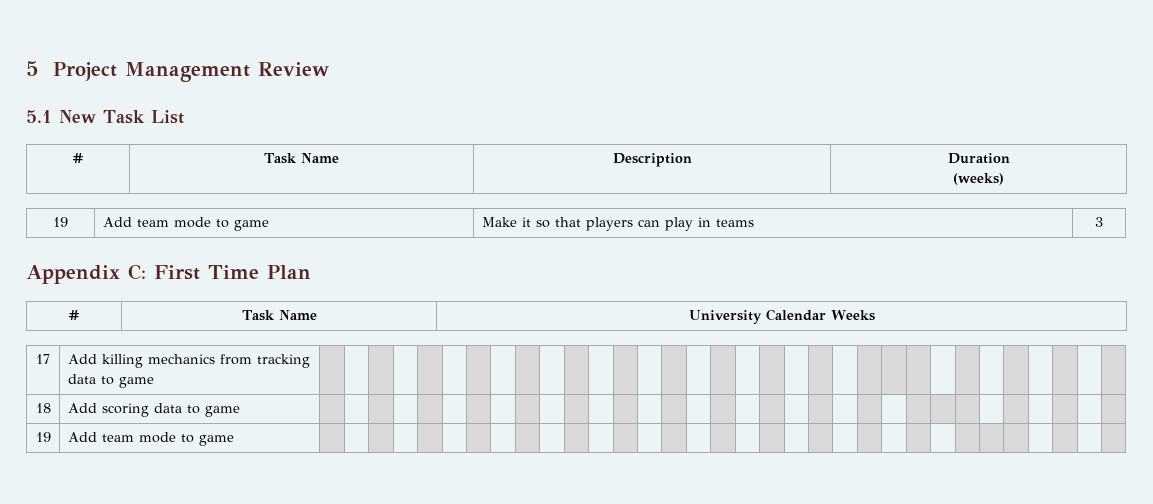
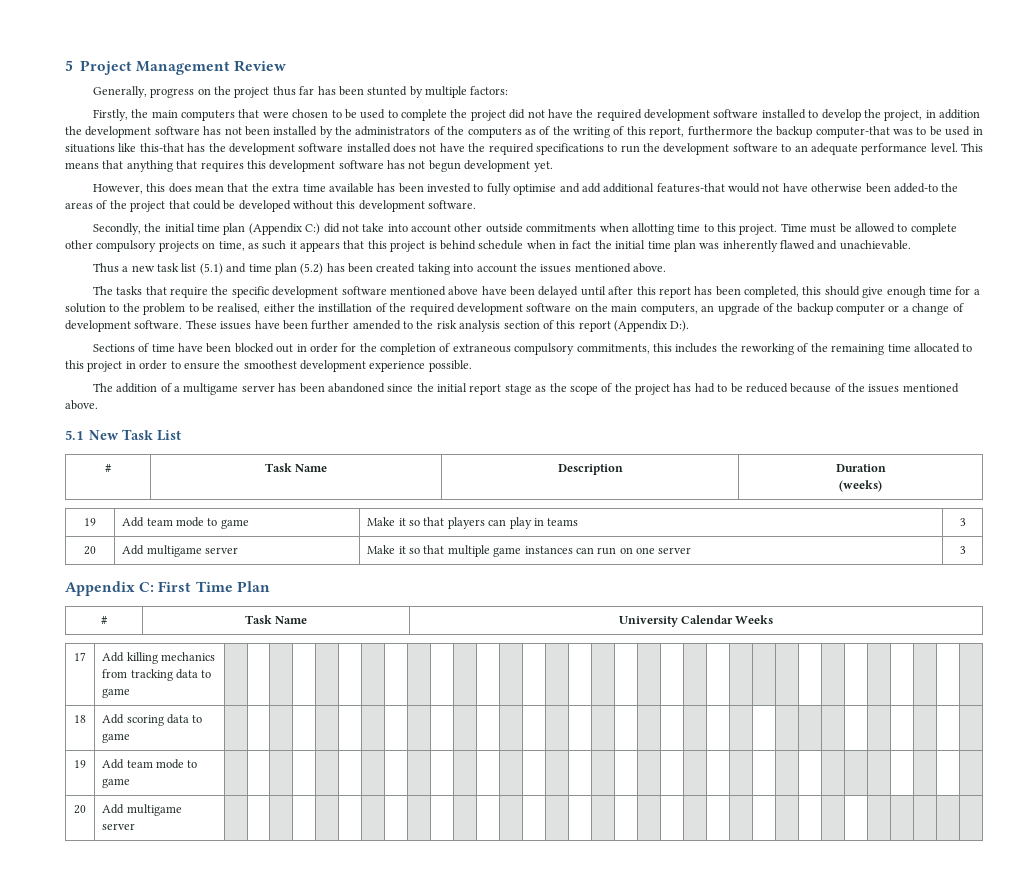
(329, 69) none -> [92,86,509,98] [92,109,981,121] [65,126,983,138] [65,143,983,155] [65,160,553,172] [92,183,959,195] [65,200,477,212] [92,223,957,235] [65,240,911,252] [92,263,667,275] [92,286,980,298] [65,303,964,315] [65,320,690,332] [92,343,973,355] [65,360,472,372] [92,383,959,395] [65,400,98,410] // Generally, progress on the project thus far has been stunted by multiple factors: // Firstly, the main computers that were chosen to be used to complete the project did not have the required development software installed to develop the project, in addition the development software has not been installed by the administrators of the computers as of the writing of this report, furthermore the backup computer-that was to be used in situations like this-that has the development software installed does not have the required specifications to run the development software to an adequate performance level. This means that anything that requires this development software has not begun development yet. // However, this does mean that the extra time available has been invested to fully optimise and add additional features-that would not have otherwise been added-to the areas of the project that could be developed without this development software. // Secondly, the initial time plan (Appendix C:) did not take into account other outside commitments when allotting time to this project. Time must be allowed to complete other compulsory projects on time, as such it appears that this project is behind schedule when in fact the initial time plan was inherently flawed and unachievable. // Thus a new task list (5.1) and time plan (5.2) has been created taking into account the issues mentioned above. // The tasks that require the specific development software mentioned above have been delayed until after this report has been completed, this should give enough time for a solution to the problem to be realised, either the instillation of the required development software on the main computers, an upgrade of the backup computer or a change of development software. These issues have been further amended to the risk analysis section of this report (Appendix D:). // Sections of time have been blocked out in order for the completion of extraneous compulsory commitments, this includes the reworking of the remaining time allocated to this project in order to ensure the smoothest development experience possible. // The addition of a multigame server has been abandoned since the initial report stage as the scope of the project has had to be reduced because of the issues mentioned above.
(1103, 222) none -> [84,546,96,555] [122,545,239,557] [367,545,692,557] [959,546,966,554] // 20 | Add multigame server | Make it so that multiple game instances can run on one server | 3
(234, 440) none -> [74,805,86,814] [102,804,182,816] [102,823,136,830] // 20 | Add multigame server | | | | | | | | | | | | | | | | | | | | | | | | | | | | | | | | |

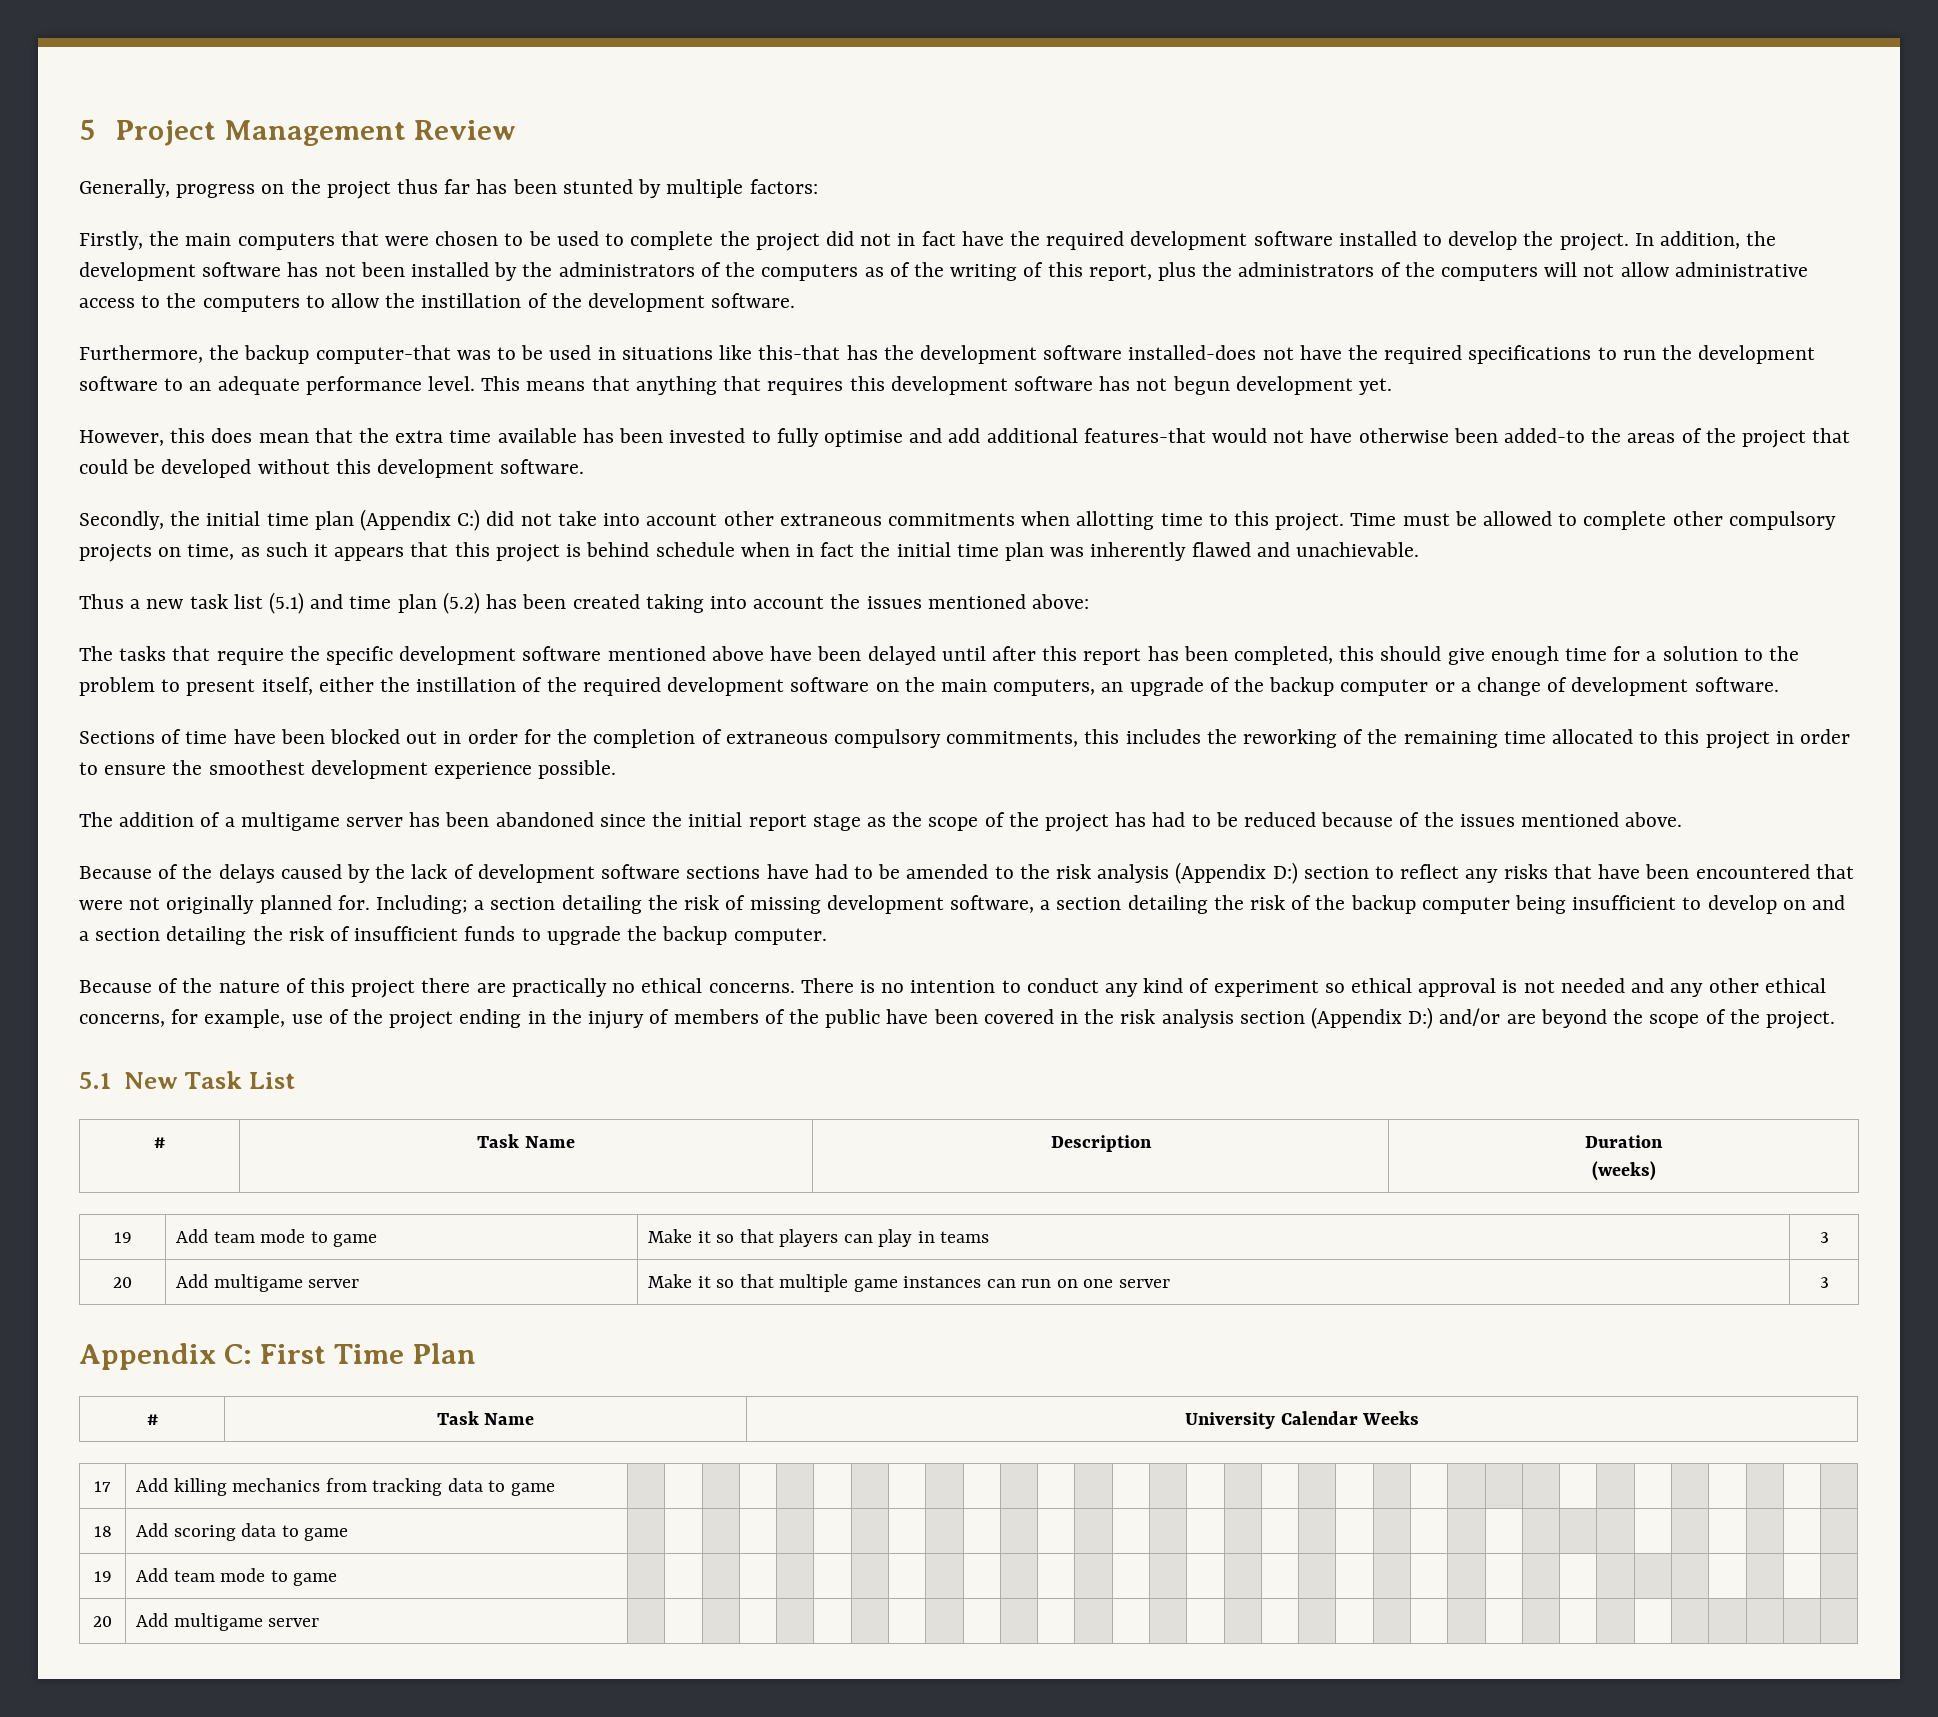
(545, 114) none -> [897,231,956,246] in fact
[884,109,981,121] project, in addition -> [1559,231,1741,251] project. In addition,
[687,126,753,136] furthermore -> [1157,262,1808,281] [79,293,796,312] [79,345,203,363] plus the administrators of the computers will not allow administrative access to the computers to allow the instillation of the development software. // Furthermore,
[346,143,416,153] installed does -> [1128,345,1257,360] installed-does
[485,223,523,233] outside -> [779,513,882,526] extraneous
[633,263,667,273] above. -> [1031,594,1089,609] above:
[201,303,261,314] be realised, -> [186,677,313,696] present itself,
[185,320,690,332] These issues have been further amended to the risk analysis section of this report (Appendix D:). -> (1779, 684) none
(98, 405) none -> [79,862,1854,884] [79,895,1846,914] [79,926,827,945] [79,978,1826,998] [79,1007,1835,1029] // Because of the delays caused by the lack of development software sections have had to be amended to the risk analysis (Appendix D:) section to reflect any risks that have been encountered that were not originally planned for. Including; a section detailing the risk of missing development software, a section detailing the risk of the backup computer being insufficient to develop on and a section detailing the risk of insufficient funds to upgrade the backup computer. // Because of the nature of this project there are practically no ethical concerns. There is no intention to conduct any kind of experiment so ethical approval is not needed and any other ethical concerns, for example, use of the project ending in the injury of members of the public have been covered in the risk analysis section (Appendix D:) and/or are beyond the scope of the project.

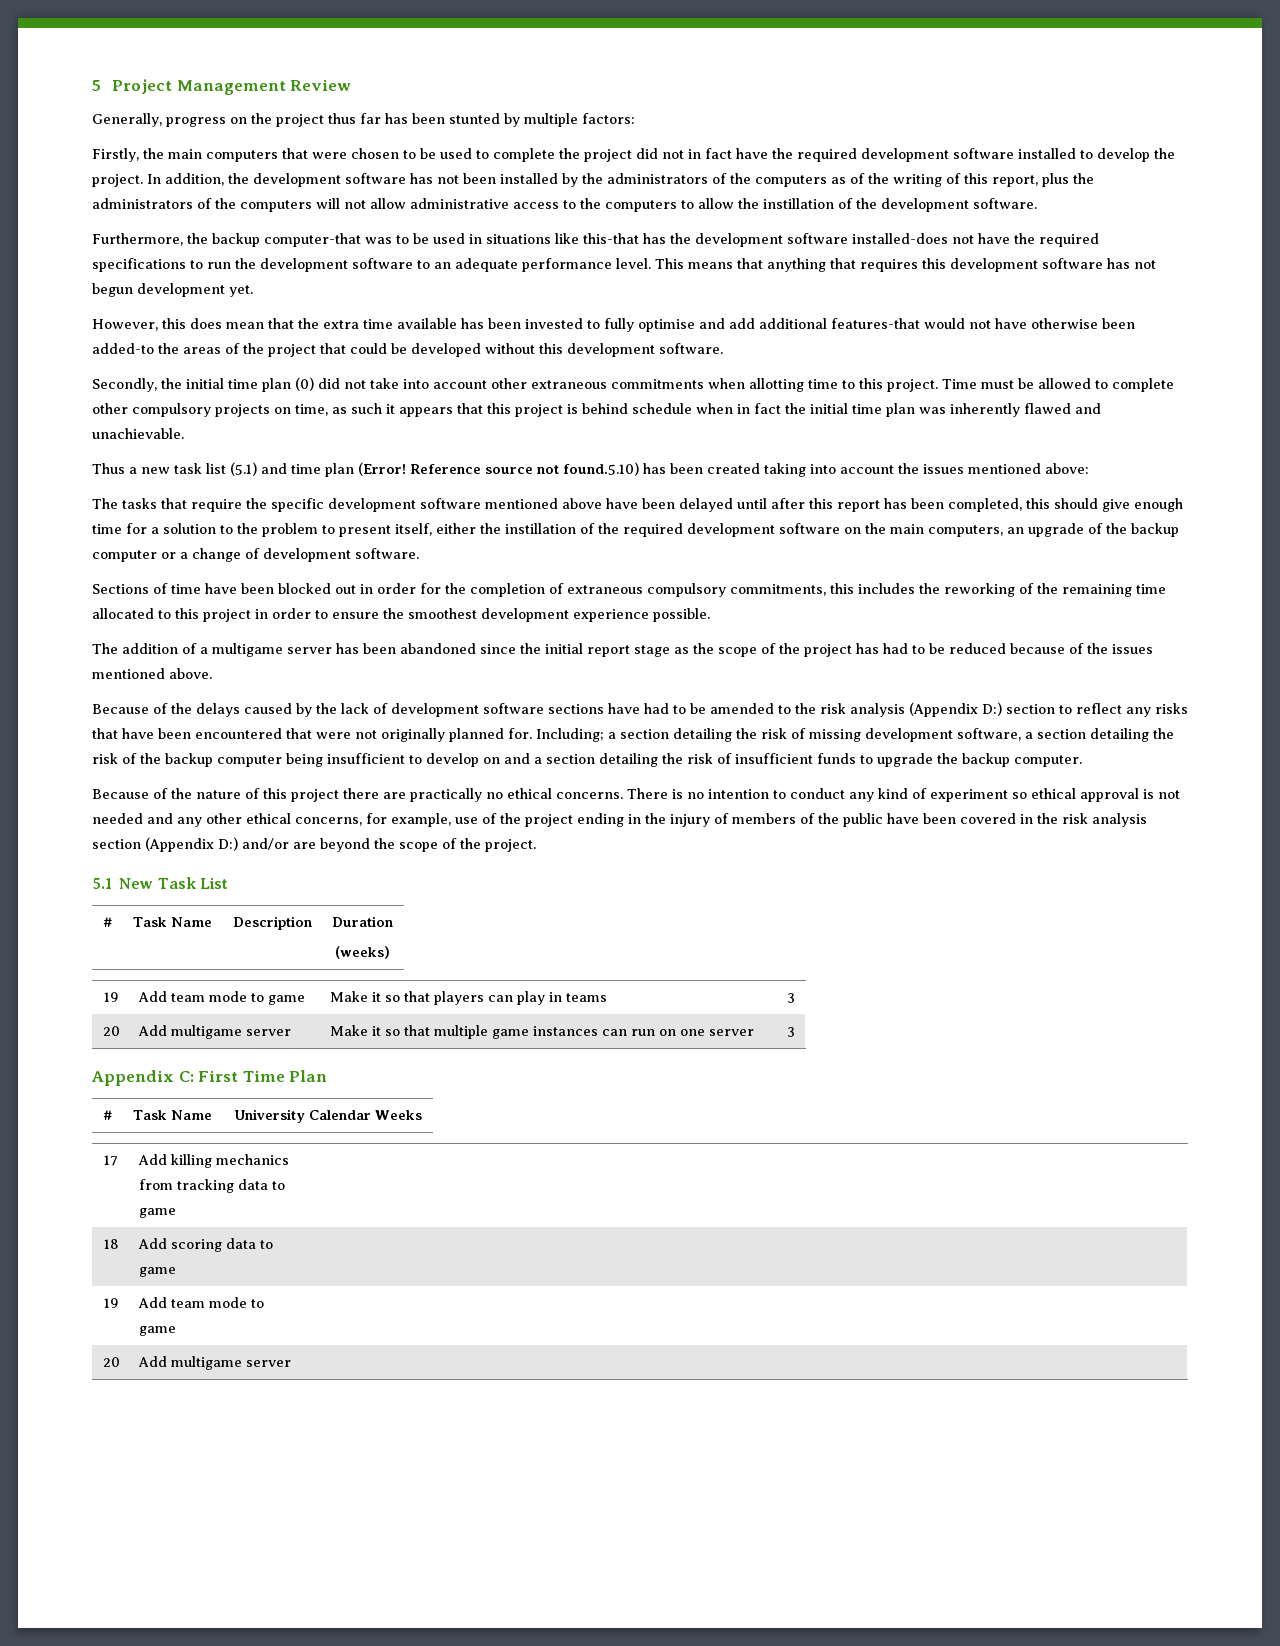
[360,509,481,531] (Appendix C:) -> [295,377,314,391] (0)
[442,592,480,614] (5.2) -> [358,462,639,476] (Error! Reference source not found.5.10)

